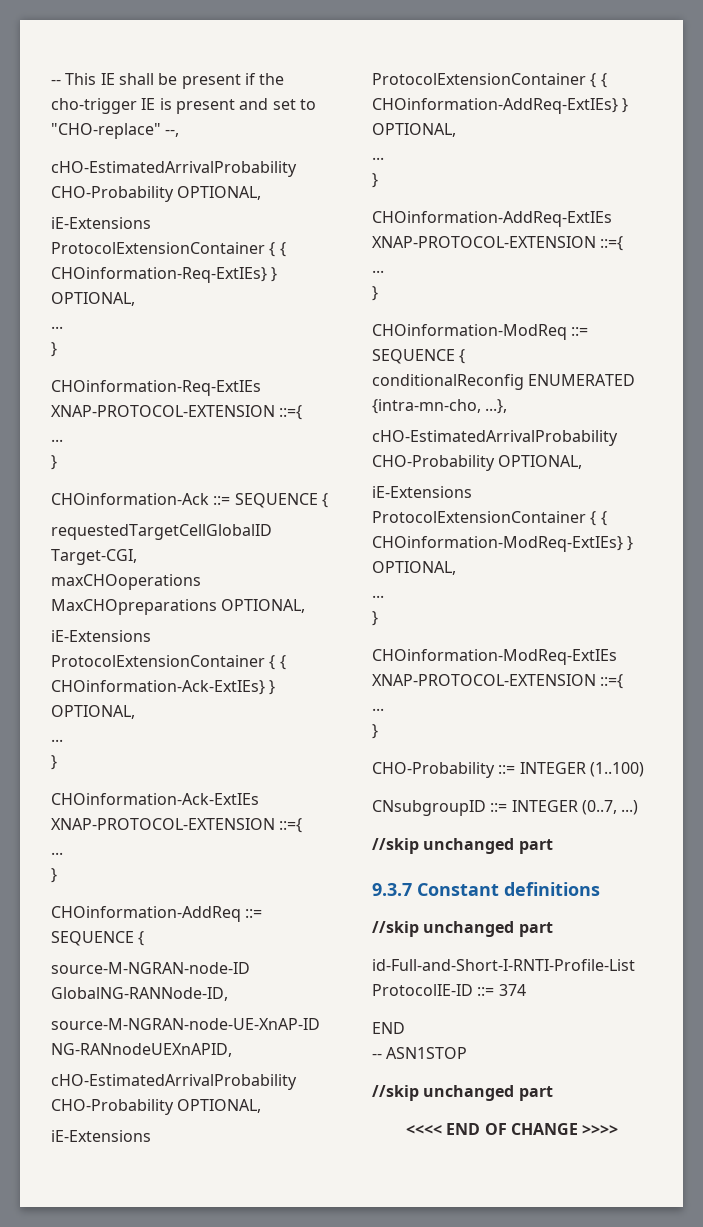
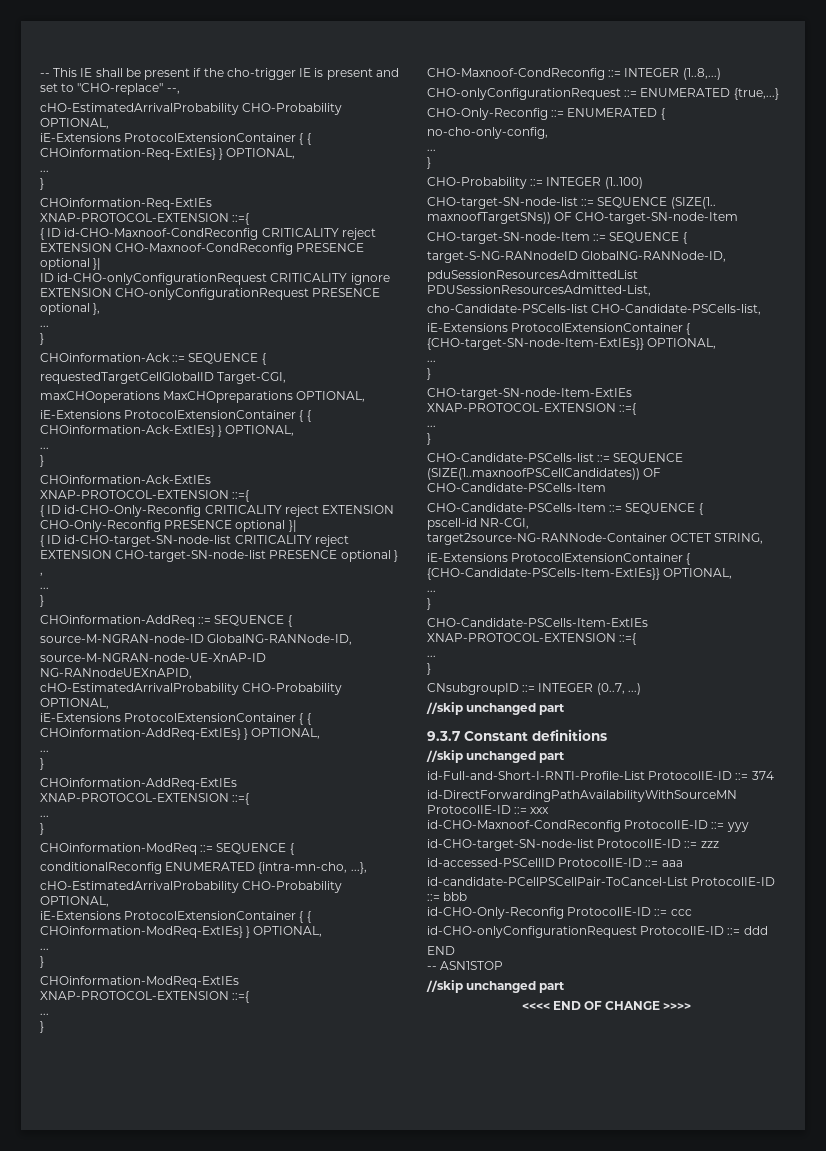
(303, 412) none -> [40,228,376,240] [40,243,365,255] [40,258,102,270] [40,273,390,285] [40,288,381,300] [40,303,101,315] // { ID id-CHO-Maxnoof-CondReconfig CRITICALITY reject EXTENSION CHO-Maxnoof-CondReconfig PRESENCE optional }| // ID id-CHO-onlyConfigurationRequest CRITICALITY ignore EXTENSION CHO-onlyConfigurationRequest PRESENCE optional },
(303, 825) none -> [40,505,395,517] [40,520,297,532] [40,535,349,547] [40,550,398,562] [40,572,43,576] // { ID id-CHO-Only-Reconfig CRITICALITY reject EXTENSION CHO-Only-Reconfig PRESENCE optional }| // { ID id-CHO-target-SN-node-list CRITICALITY reject EXTENSION CHO-target-SN-node-list PRESENCE optional } ,
[372,762,644,778] CHO-Probability ::= INTEGER (1..100) -> [427,68,721,80] [427,88,779,100] [427,108,665,120] [427,127,548,139] [427,149,436,151] [427,157,431,169] [427,177,643,189] [427,197,716,209] [427,212,739,224] [427,232,687,244] [427,251,727,263] [427,270,638,282] [427,285,651,296] [427,304,762,315] [427,323,691,335] [427,338,717,350] [427,360,436,362] [427,368,431,380] [427,388,632,400] [427,403,637,415] [427,425,436,427] [427,433,431,445] [427,453,684,464] [427,468,662,480] [427,483,606,492] [427,503,703,515] [427,518,530,530] [427,533,764,545] [427,553,691,565] [427,568,733,580] [427,590,436,592] [427,598,431,610] [427,618,648,627] [427,633,637,645] [427,655,436,657] [427,663,431,675] CHO-Maxnoof-CondReconfig ::= INTEGER (1..8,...) // CHO-onlyConfigurationRequest ::= ENUMERATED {true,...} // CHO-Only-Reconfig ::= ENUMERATED { // no-cho-only-config, // ... // } // CHO-Probability ::= INTEGER (1..100) // CHO-target-SN-node-list ::= SEQUENCE (SIZE(1.. maxnoofTargetSNs)) OF CHO-target-SN-node-Item // CHO-target-SN-node-Item ::= SEQUENCE { // target-S-NG-RANnodeID GlobalNG-RANNode-ID, // pduSessionResourcesAdmittedList PDUSessionResourcesAdmitted-List, // cho-Candidate-PSCells-list CHO-Candidate-PSCells-list, // iE-Extensions ProtocolExtensionContainer { {CHO-target-SN-node-Item-ExtIEs}} OPTIONAL, // ... // } // CHO-target-SN-node-Item-ExtIEs XNAP-PROTOCOL-EXTENSION ::={ // ... // } // CHO-Candidate-PSCells-list ::= SEQUENCE (SIZE(1..maxnoofPSCellCandidates)) OF CHO-Candidate-PSCells-Item // CHO-Candidate-PSCells-Item ::= SEQUENCE { // pscell-id NR-CGI, // target2source-NG-RANNode-Container OCTET STRING, // iE-Extensions ProtocolExtensionContainer { {CHO-Candidate-PSCells-Item-ExtIEs}} OPTIONAL, // ... // } // CHO-Candidate-PSCells-Item-ExtIEs XNAP-PROTOCOL-EXTENSION ::={ // ... // }
(526, 990) none -> [427,790,737,802] [427,805,550,814] [427,820,749,832] [427,839,719,851] [427,858,683,867] [427,877,776,886] [427,892,468,901] [427,907,692,919] [427,926,768,938] // id-DirectForwardingPathAvailabilityWithSourceMN ProtocolIE-ID ::= xxx // id-CHO-Maxnoof-CondReconfig ProtocolIE-ID ::= yyy // id-CHO-target-SN-node-list ProtocolIE-ID ::= zzz // id-accessed-PSCellID ProtocolIE-ID ::= aaa // id-candidate-PCellPSCellPair-ToCancel-List ProtocolIE-ID ::= bbb // id-CHO-Only-Reconfig ProtocolIE-ID ::= ccc // id-CHO-onlyConfigurationRequest ProtocolIE-ID ::= ddd

